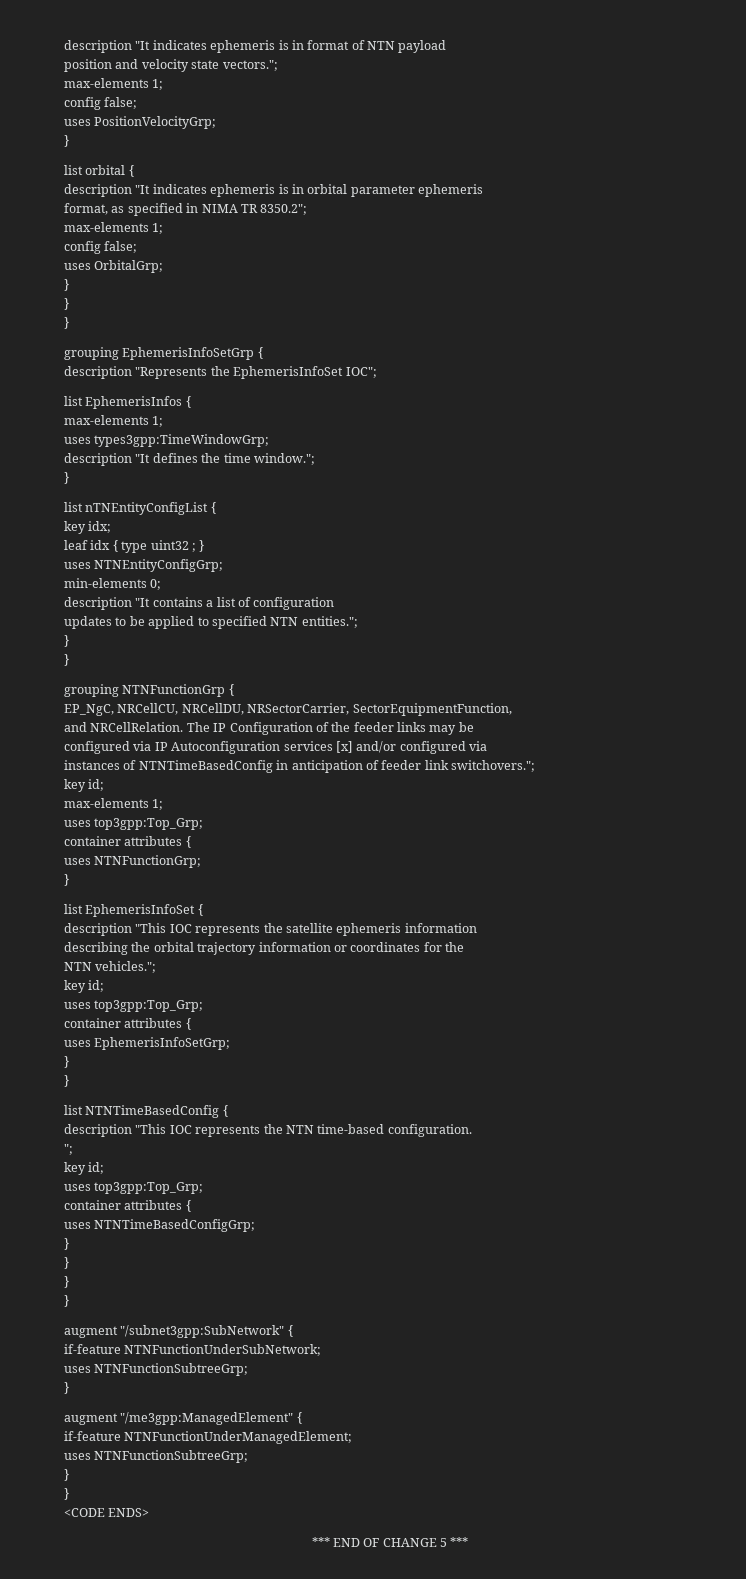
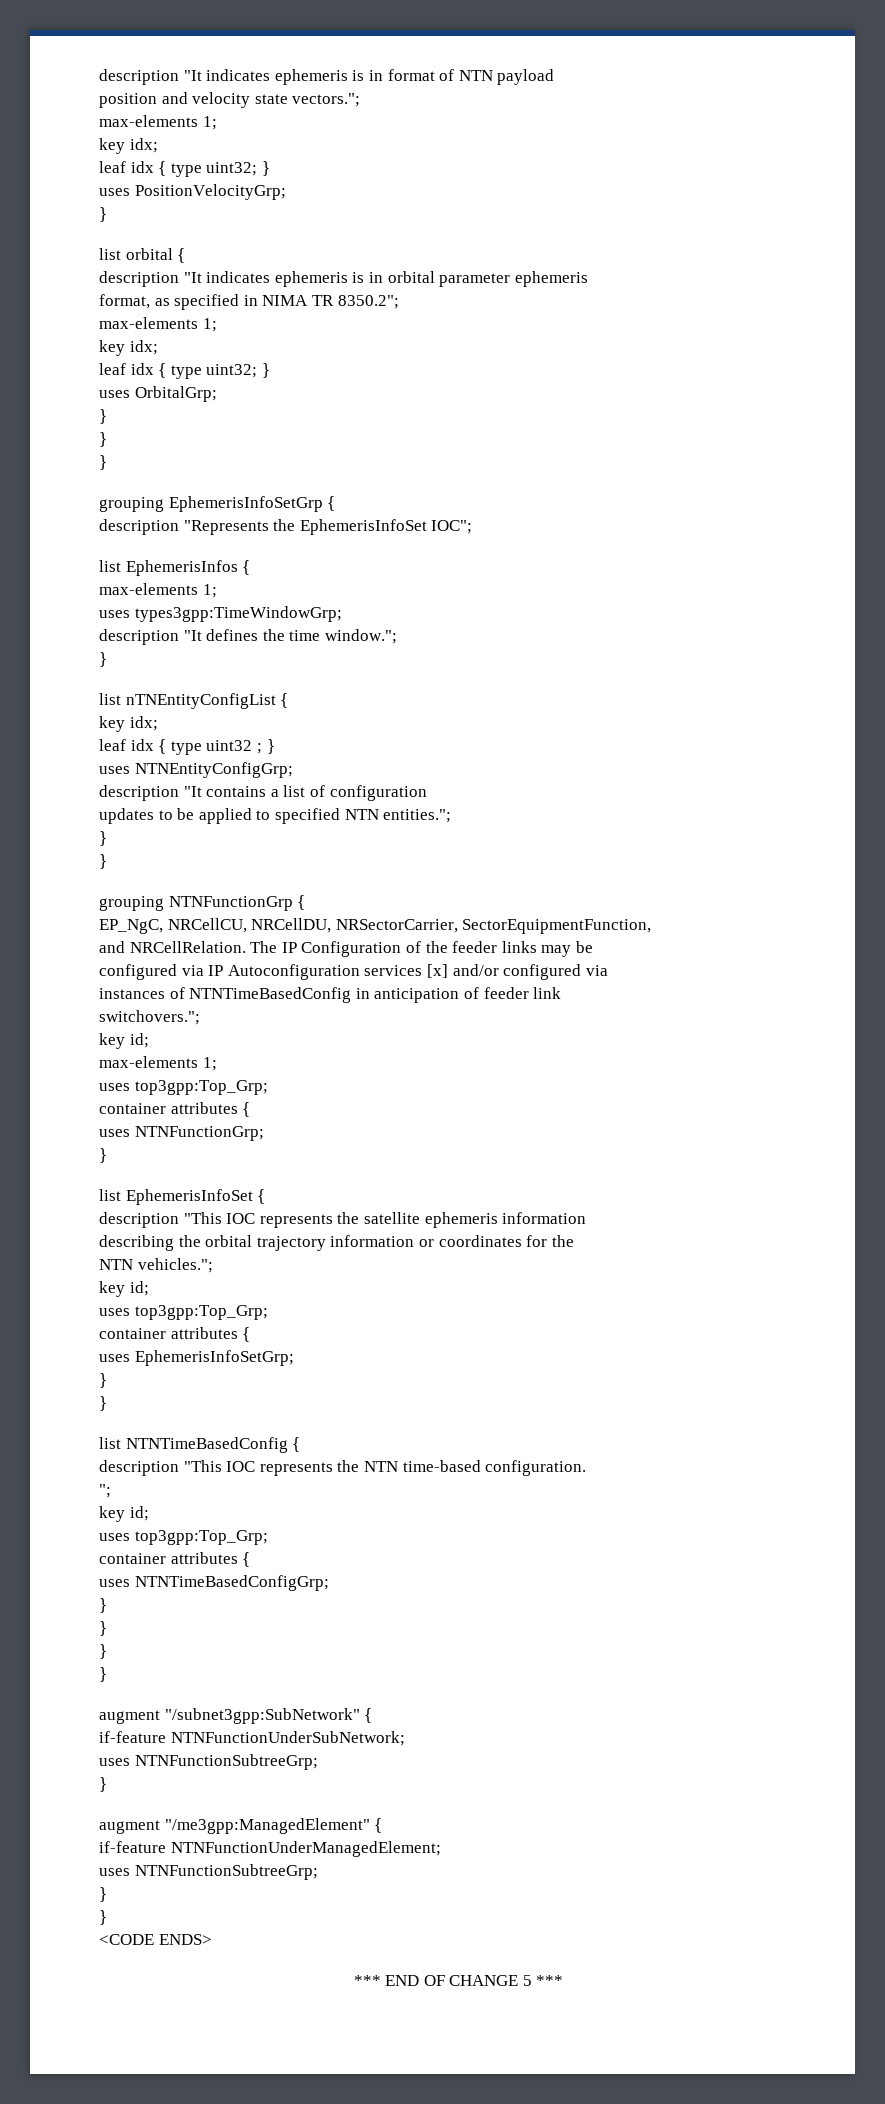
[64,97,138,110] config false; -> [99,138,158,154] [99,161,270,177] key idx; // leaf idx { type uint32; }
[64,241,138,254] config false; -> [99,340,158,356] [99,363,270,379] key idx; // leaf idx { type uint32; }
[64,578,162,590] // min-elements 0; -> (293, 770) none
(449, 765) none -> (562, 993) //

